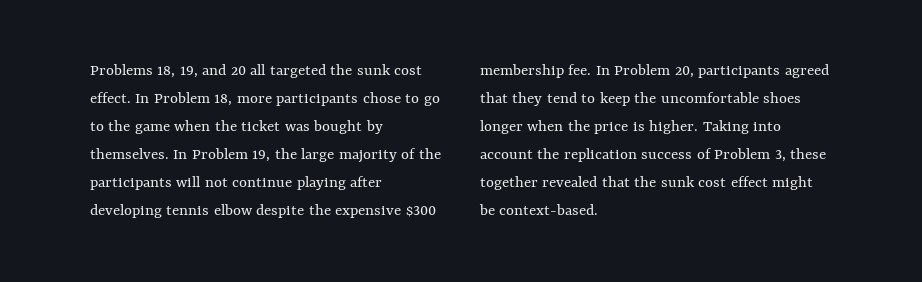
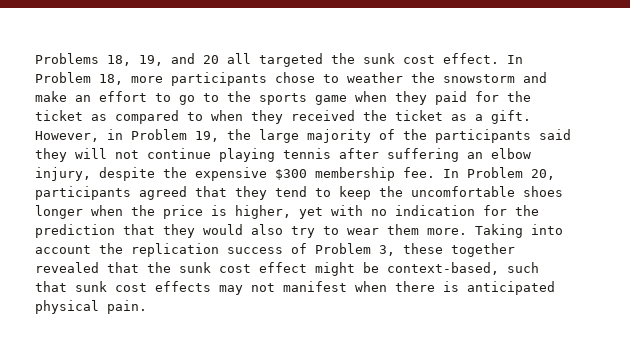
(420, 98) none -> [347,72,547,83] [35,91,171,102] weather the snowstorm and make an effort to
(131, 125) none -> [259,93,307,105] sports
[214,120,383,134] [90,148,188,159] the ticket was bought by themselves. In -> [395,91,531,105] [35,110,531,124] [35,129,123,142] they paid for the ticket as compared to when they received the ticket as a gift. However, in
(172, 184) none -> [539,129,571,140] [35,148,67,162] said they
[350,176,383,187] [90,204,253,218] after developing tennis elbow -> [283,148,531,162] [35,167,91,181] tennis after suffering an elbow injury,
[649,120,699,134] higher. -> [235,205,539,219] [35,224,467,238] higher, yet with no indication for the prediction that they would also try to wear them more.
[499,204,599,215] context-based. -> [387,262,539,275] [35,281,555,295] [35,300,147,314] context-based, such that sunk cost effects may not manifest when there is anticipated physical pain.

